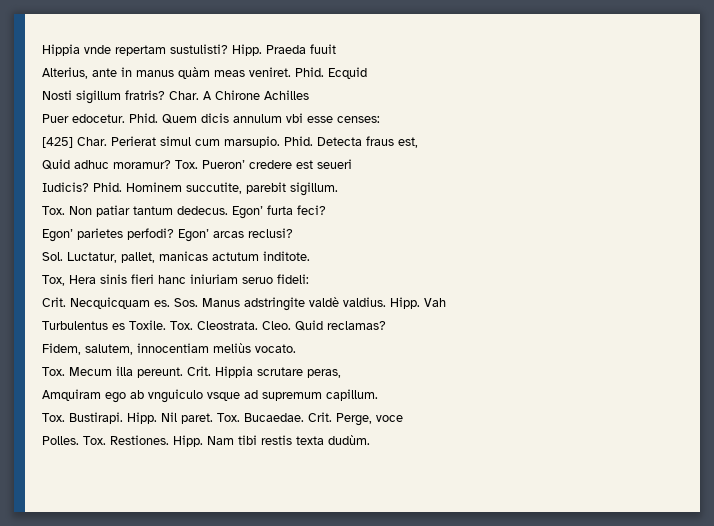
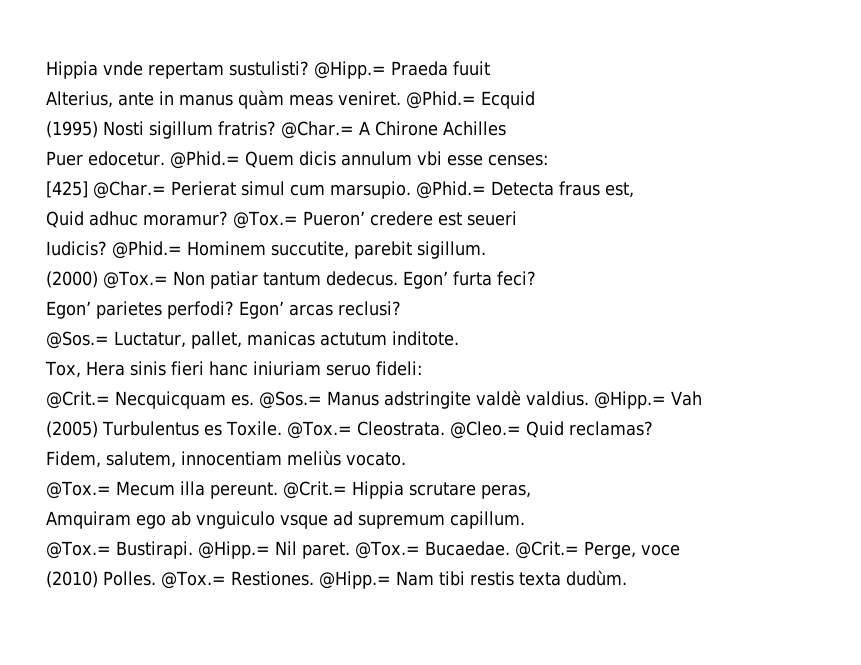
[232,44,262,56] Hipp. -> [314,61,386,79] @Hipp.=
[295,67,324,77] Phid. -> [406,91,476,109] @Phid.=
(367, 73) none -> [46,121,98,138] (1995)
[169,91,199,100] Char. -> [281,121,354,139] @Char.=
[129,113,158,123] Phid. -> [169,151,240,169] @Phid.=
[77,137,107,146] Char. -> [93,181,166,199] @Char.=
[284,136,313,146] Phid. -> [415,181,486,199] @Phid.=
[175,160,198,169] Tox. -> [233,211,298,229] @Tox.=
[93,182,122,192] Phid. -> [112,241,182,259] @Phid.=
[42,206,65,215] Tox. -> [46,271,168,289] (2000) @Tox.=
[42,252,63,261] Sol. -> [46,331,109,349] @Sos.=
[42,297,66,307] Crit. -> [46,391,110,409] @Crit.=
[174,298,198,307] Sos. -> [259,391,322,409] @Sos.=
[390,297,420,309] Hipp. -> [594,391,666,409] @Hipp.=
(446, 302) none -> [46,421,98,438] (2005)
[170,321,291,330] Tox. Cleostrata. Cleo. -> [286,421,521,439] @Tox.= Cleostrata. @Cleo.=
[42,367,65,376] Tox. -> [46,481,111,499] @Tox.=
[187,366,211,376] Crit. -> [282,481,347,499] @Crit.=
[42,412,403,426] [42,435,203,447] Tox. Bustirapi. Hipp. Nil paret. Tox. Bucaedae. Crit. Perge, voce // Polles. Tox. Restiones. Hipp. -> [46,541,680,559] [46,571,391,589] @Tox.= Bustirapi. @Hipp.= Nil paret. @Tox.= Bucaedae. @Crit.= Perge, voce // (2010) Polles. @Tox.= Restiones. @Hipp.=

